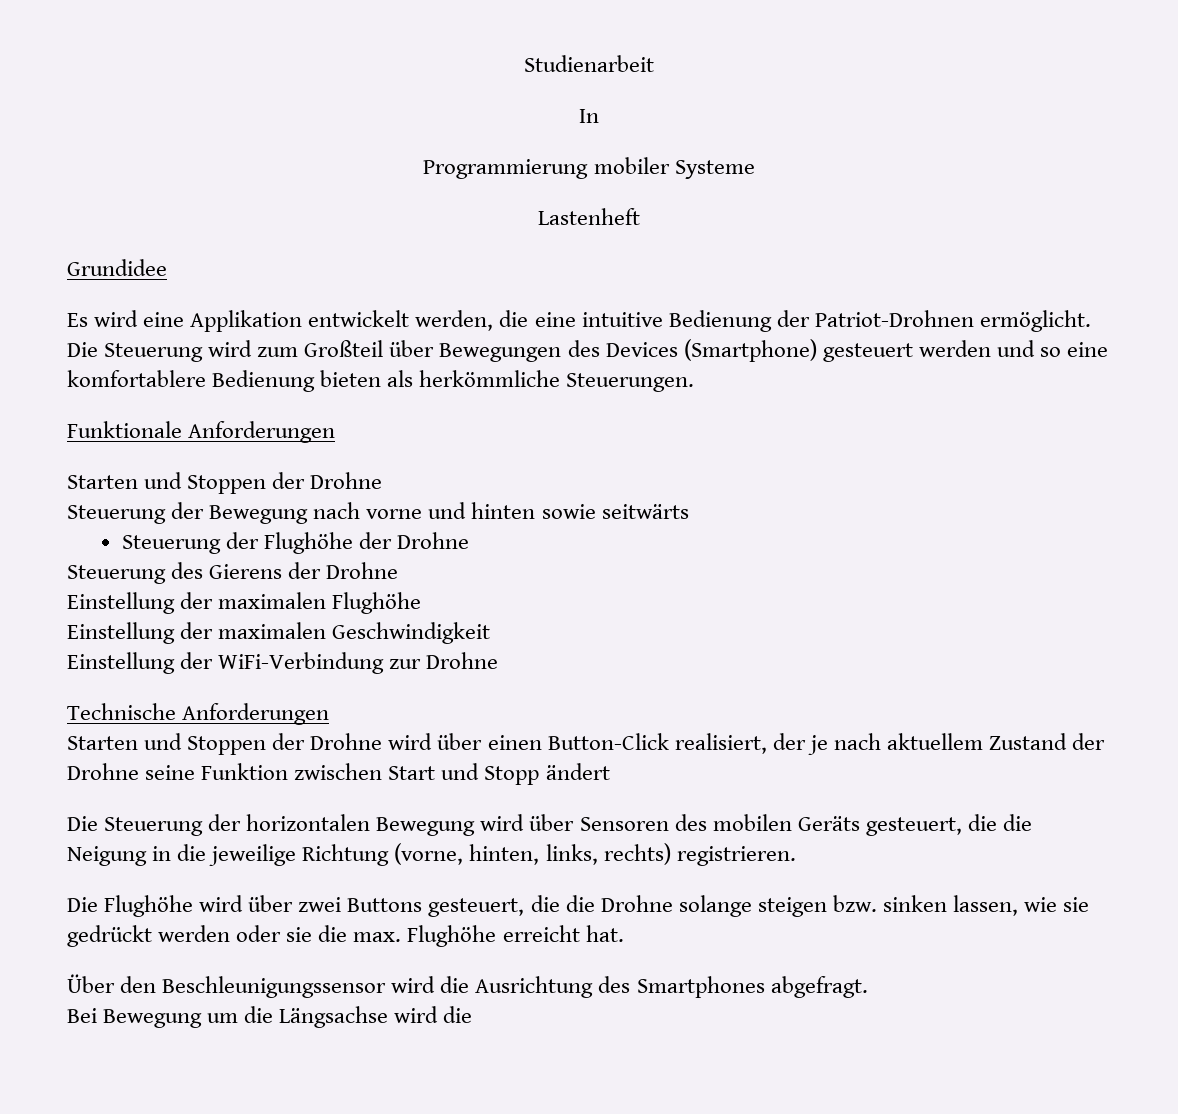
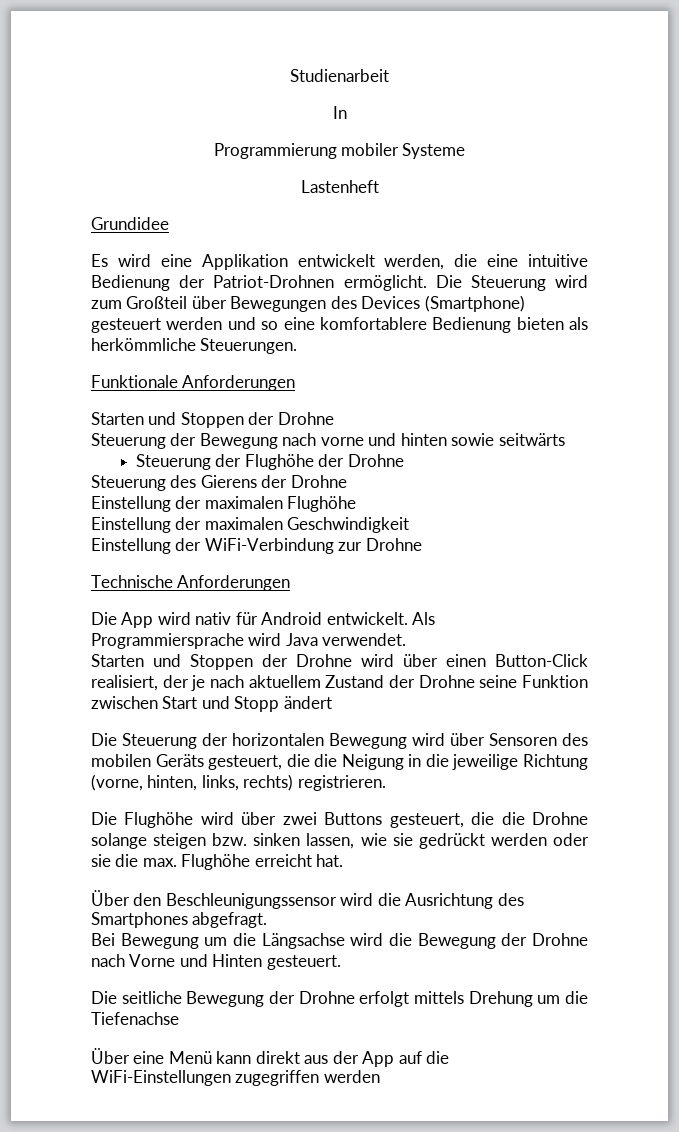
(330, 714) none -> [91,612,436,628] [91,633,407,649] // Die App wird nativ für Android entwickelt. Als Programmiersprache wird Java verwendet.
(473, 1014) none -> [417,933,588,949] [91,954,341,970] [91,991,588,1007] [91,1012,179,1025] [91,1048,450,1067] [91,1070,380,1086] Bewegung der Drohne nach Vorne und Hinten gesteuert. // Die seitliche Bewegung der Drohne erfolgt mittels Drehung um die Tiefenachse // Über eine Menü kann direkt aus der App auf die WiFi-Einstellungen zugegriffen werden

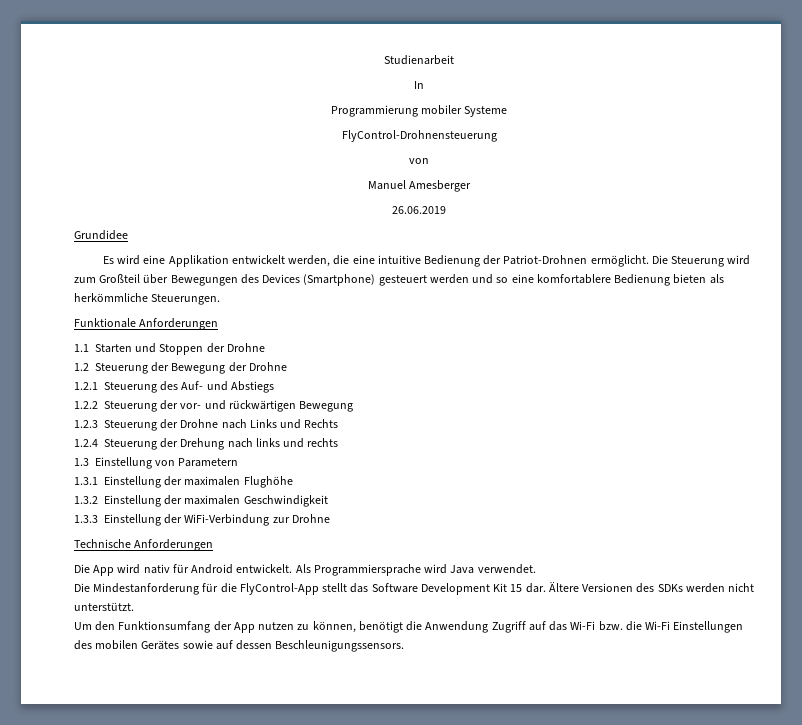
[300,180,379,193] Lastenheft -> [341,130,497,142] [409,158,429,164] [367,180,472,192] [392,206,446,214] FlyControl-Drohnensteuerung // von // Manuel Amesberger // 26.06.2019
(296, 383) none -> [74,344,89,352] 1.1
(334, 418) none -> [74,363,89,371] 1.2
[282,433,565,446] [135,454,404,470] nach vorne und hinten sowie seitwärts // Steuerung der Flughöhe der Drohne // -> [228,362,287,372] [74,382,98,390] der Drohne // 1.2.1
[200,475,347,488] Gierens der Drohne // -> [181,381,274,393] [74,400,354,412] [74,419,339,431] [74,438,339,450] [74,457,239,469] [74,477,98,485] Auf- und Abstiegs // 1.2.2 Steuerung der vor- und rückwärtigen Bewegung // 1.2.3 Steuerung der Drohne nach Links und Rechts // 1.2.4 Steuerung der Drehung nach links und rechts // 1.3 Einstellung von Parametern // 1.3.1
(357, 504) none -> [74,496,98,504] 1.3.2
(410, 525) none -> [74,515,98,523] 1.3.3
[91,654,588,670] [91,675,588,691] [91,696,332,712] [91,733,588,749] [91,754,588,770] [91,774,386,791] [91,812,589,828] [91,833,589,849] [91,854,344,870] [91,890,524,909] [91,912,268,928] [91,933,588,949] [91,954,341,970] [91,991,588,1007] [91,1012,179,1025] [91,1048,450,1067] [91,1070,380,1086] Starten und Stoppen der Drohne wird über einen Button-Click realisiert, der je nach aktuellem Zustand der Drohne seine Funktion zwischen Start und Stopp ändert // Die Steuerung der horizontalen Bewegung wird über Sensoren des mobilen Geräts gesteuert, die die Neigung in die jeweilige Richtung (vorne, hinten, links, rechts) registrieren. // Die Flughöhe wird über zwei Buttons gesteuert, die die Drohne solange steigen bzw. sinken lassen, wie sie gedrückt werden oder sie die max. Flughöhe erreicht hat. // Über den Beschleunigungssensor wird die Ausrichtung des Smartphones abgefragt. // Bei Bewegung um die Längsachse wird die Bewegung der Drohne nach Vorne und Hinten gesteuert. // Die seitliche Bewegung der Drohne erfolgt mittels Drehung um die Tiefenachse // Über eine Menü kann direkt aus der App auf die WiFi-Einstellungen zugegriffen werden -> [74,582,755,595] [74,602,134,611] [74,621,744,633] [74,640,405,652] Die Mindestanforderung für die FlyControl-App stellt das Software Development Kit 15 dar. Ältere Versionen des SDKs werden nicht unterstützt. // Um den Funktionsumfang der App nutzen zu können, benötigt die Anwendung Zugriff auf das Wi-Fi bzw. die Wi-Fi Einstellungen des mobilen Gerätes sowie auf dessen Beschleunigungssensors.

